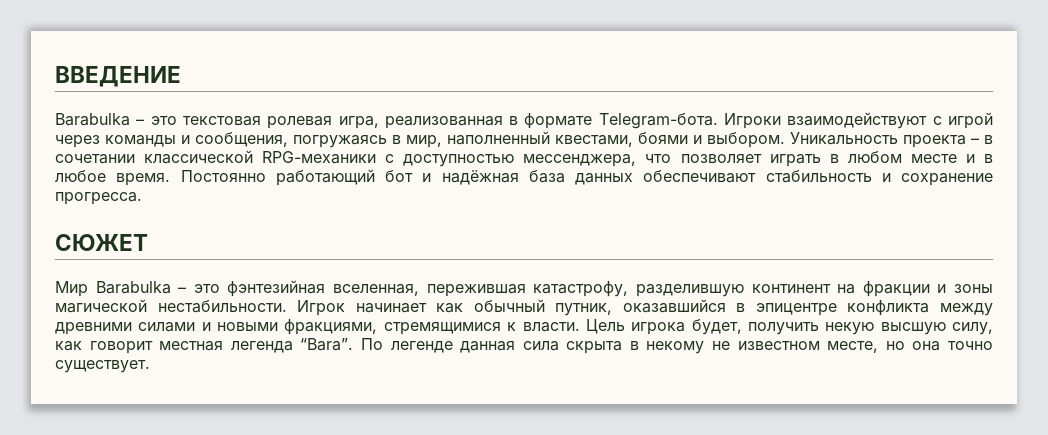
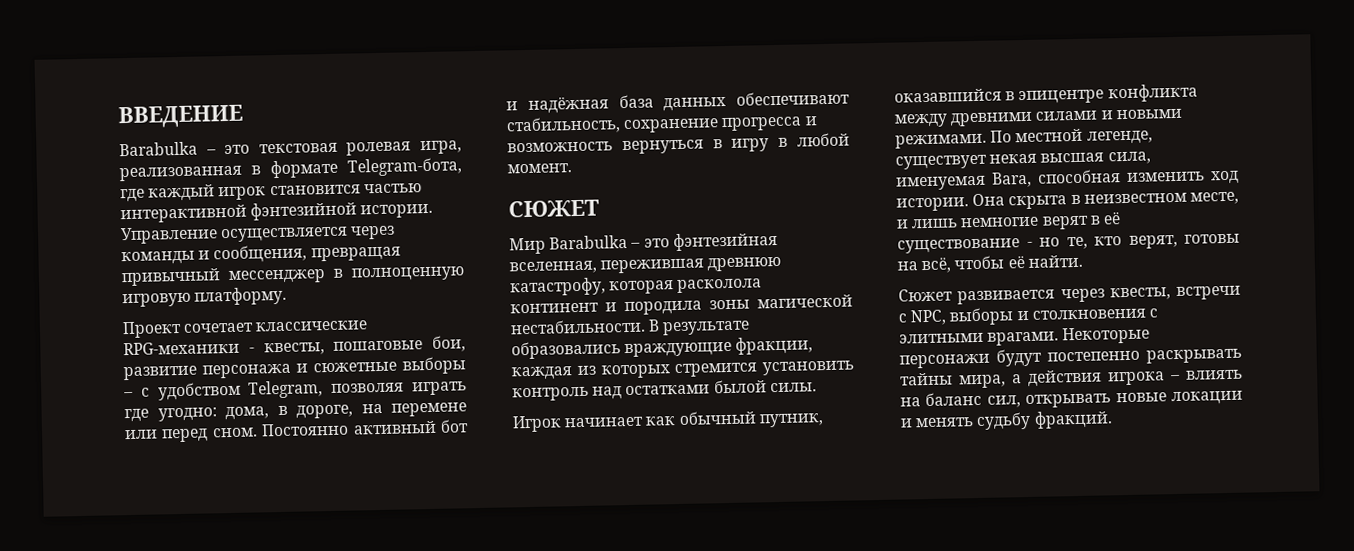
[598,112,993,129] [55,131,993,148] [55,150,994,167] [55,169,375,186] Telegram-бота. Игроки взаимодействуют с игрой через команды и сообщения, погружаясь в мир, наполненный квестами, боями и выбором. Уникальность проекта – в сочетании классической RPG-механики с доступностью мессенджера, что позволяет играть в любом месте и в любое время. Постоянно работающий -> [347,157,462,177] [120,183,422,203] [120,201,434,224] [120,225,396,245] [121,244,401,266] [121,266,465,287] [122,286,288,308] [122,320,369,339] [123,335,466,356] [123,356,466,381] [123,380,467,401] [124,402,467,423] [124,420,437,443] Telegram-бота, где каждый игрок становится частью интерактивной фэнтезийной истории. Управление осуществляется через команды и сообщения, превращая привычный мессенджер в полноценную игровую платформу. // Проект сочетает классические RPG-механики - квесты, пошаговые бои, развитие персонажа и сюжетные выборы – с удобством Telegram, позволяя играть где угодно: дома, в дороге, на перемене или перед сном. Постоянно активный
[765,170,993,186] [55,192,142,205] стабильность и сохранение прогресса. -> [506,116,818,135] [507,132,850,155] [507,163,572,174] стабильность, сохранение прогресса и возможность вернуться в игру в любой момент.
[533,281,994,297] [55,299,287,313] катастрофу, разделившую континент на фракции и зоны магической нестабильности. -> [707,256,782,272] [510,277,763,297] [510,294,853,316] [510,318,751,336] [511,336,814,360] [511,360,855,381] [512,379,817,402] древнюю катастрофу, которая расколола континент и породила зоны магической нестабильности. В результате образовались враждующие фракции, каждая из которых стремится установить контроль над остатками былой силы. //
[284,319,994,335] [55,338,994,354] [55,360,150,373] фракциями, стремящимися к власти. Цель игрока будет, получить некую высшую силу, как говорит местная легенда “Bara”. По легенде данная сила скрыта в некому не известном месте, но она точно существует. -> [895,128,1153,149] [895,151,1151,170] [896,169,1239,191] [896,191,1239,212] [896,212,1121,230] [897,233,1240,254] [897,254,1083,274] [898,285,1241,305] [898,307,1158,326] [899,326,1151,346] [899,348,1242,369] [900,369,1243,389] [900,390,1243,409] [900,410,1113,431] режимами. По местной легенде, существует некая высшая сила, именуемая Bara, способная изменить ход истории. Она скрыта в неизвестном месте, и лишь немногие верят в её существование - но те, кто верят, готовы на всё, чтобы её найти. // Сюжет развивается через квесты, встречи с NPC, выборы и столкновения с элитными врагами. Некоторые персонажи будут постепенно раскрывать тайны мира, а действия игрока – влиять на баланс сил, открывать новые локации и менять судьбу фракций.

